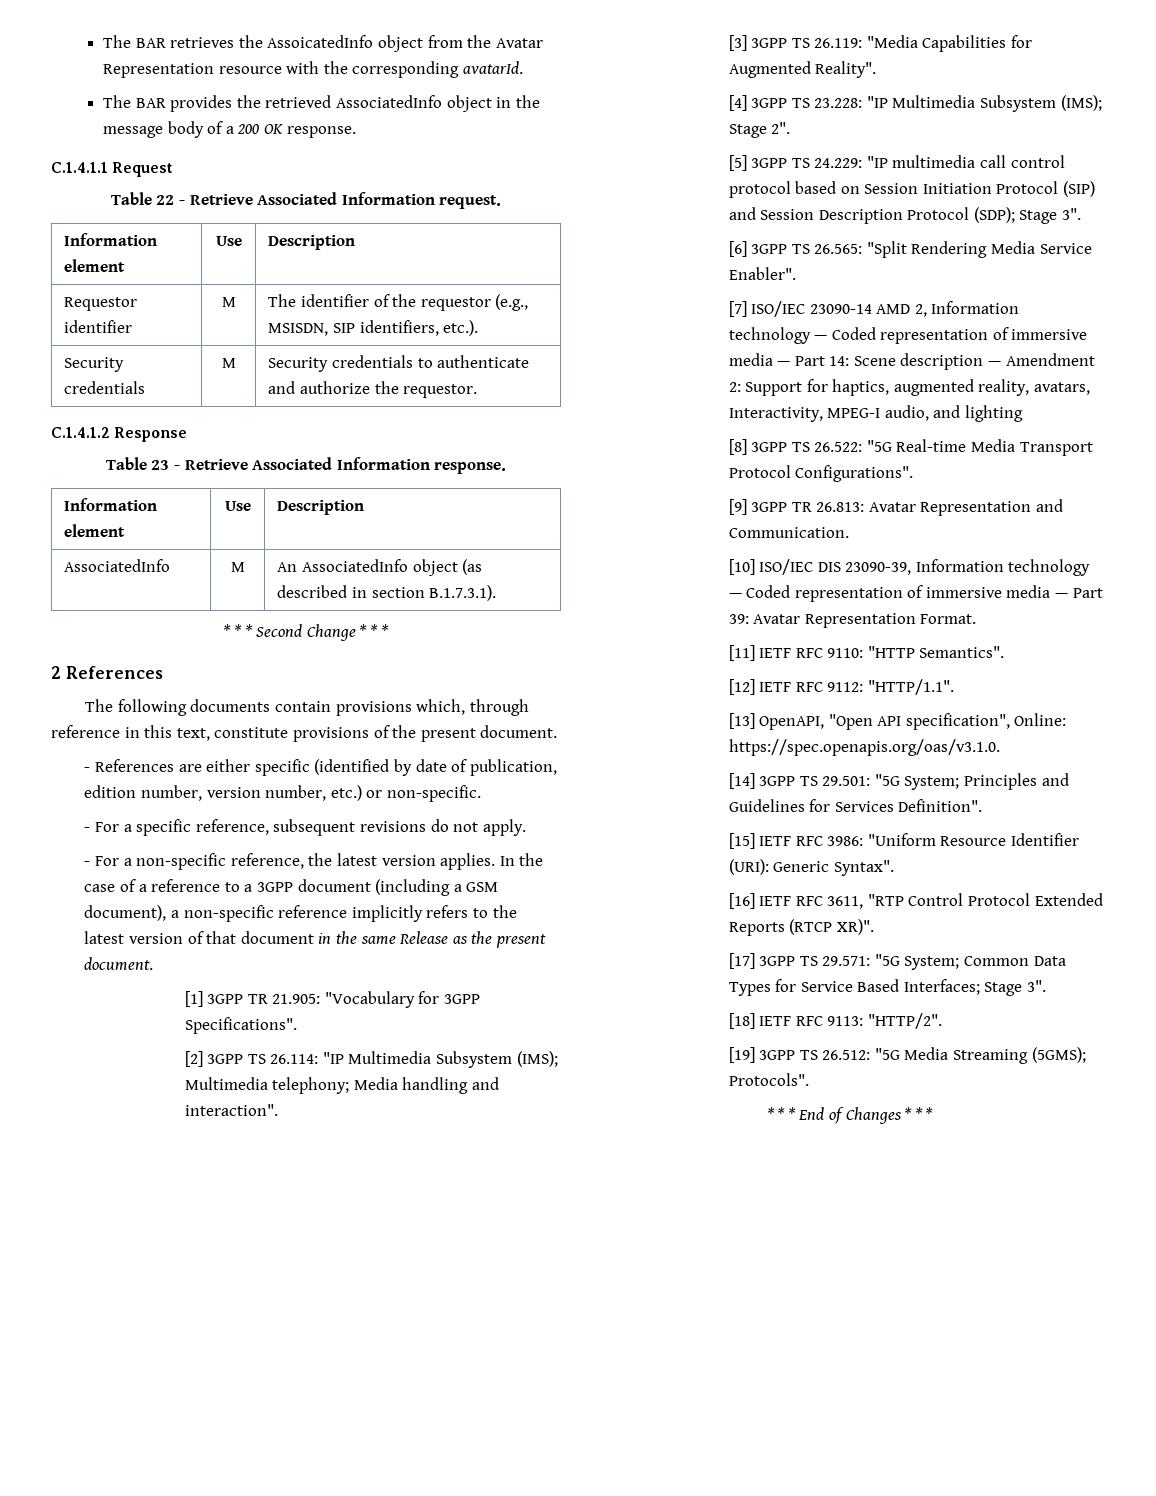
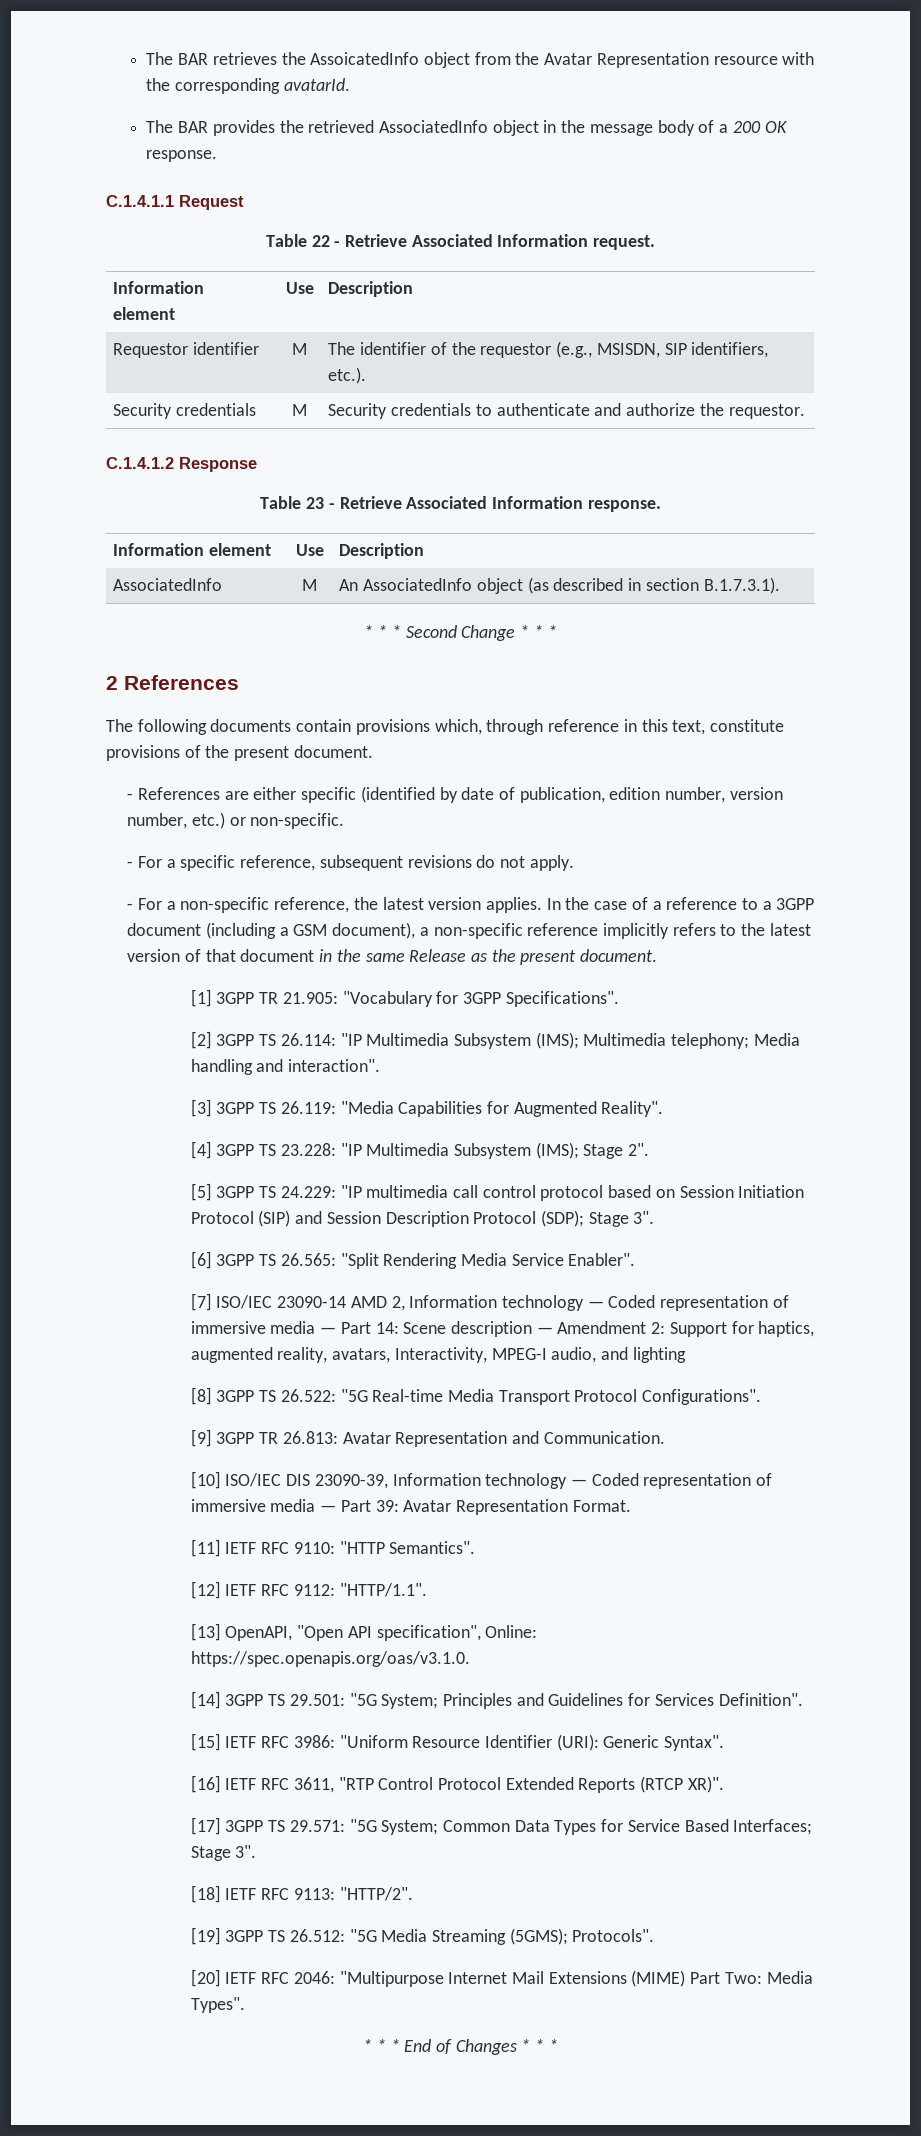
(809, 1079) none -> [190,1969,813,1987] [190,1997,245,2013] // [20] IETF RFC 2046: "Multipurpose Internet Mail Extensions (MIME) Part Two: Media Types".

